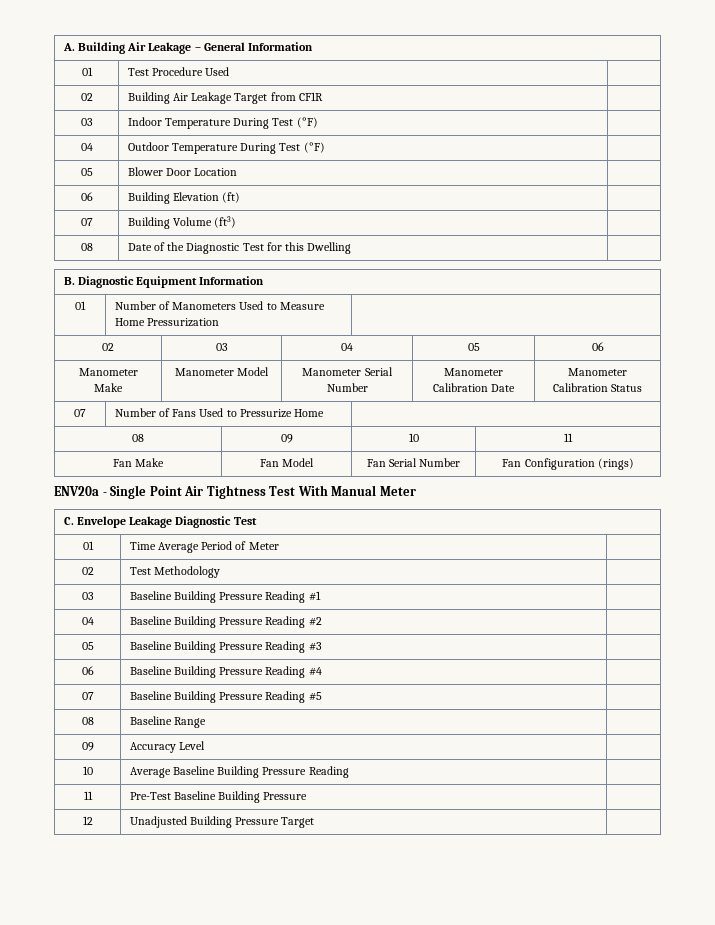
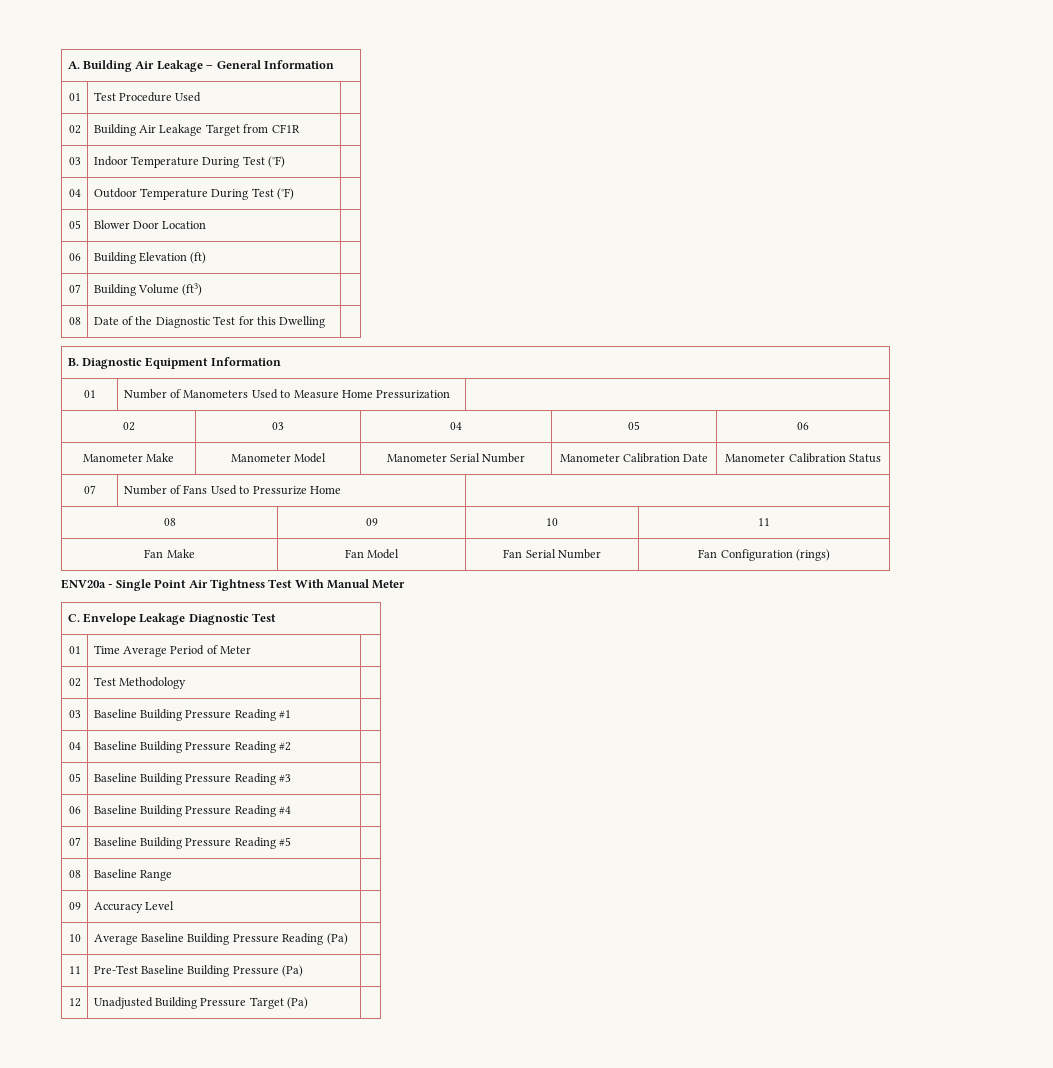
(349, 772) none -> [326,933,348,945] (Pa)
(308, 796) none -> [282,965,304,977] (Pa)
(315, 822) none -> [287,997,309,1009] (Pa)

